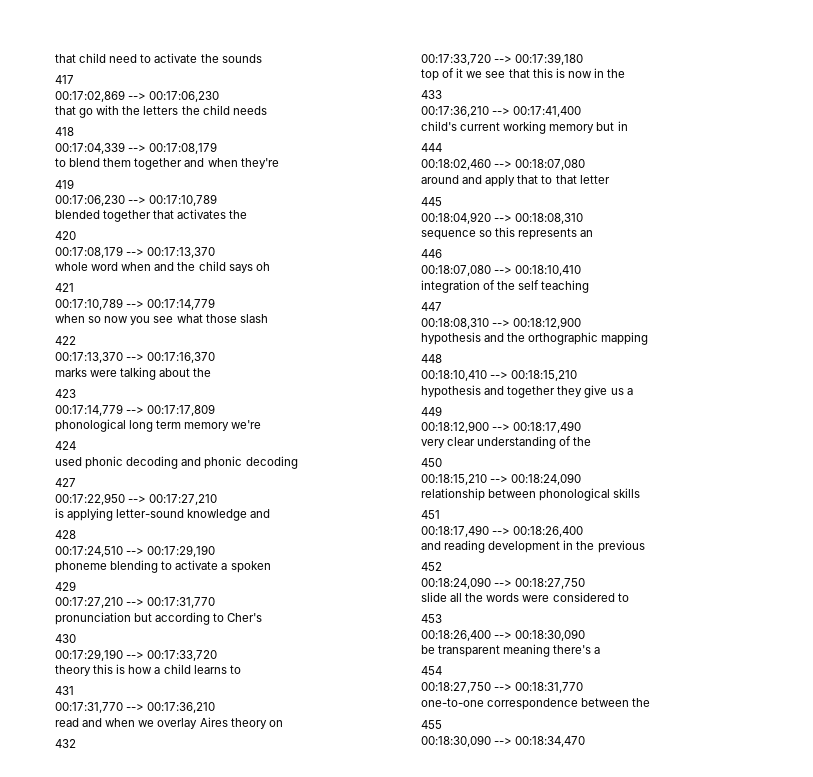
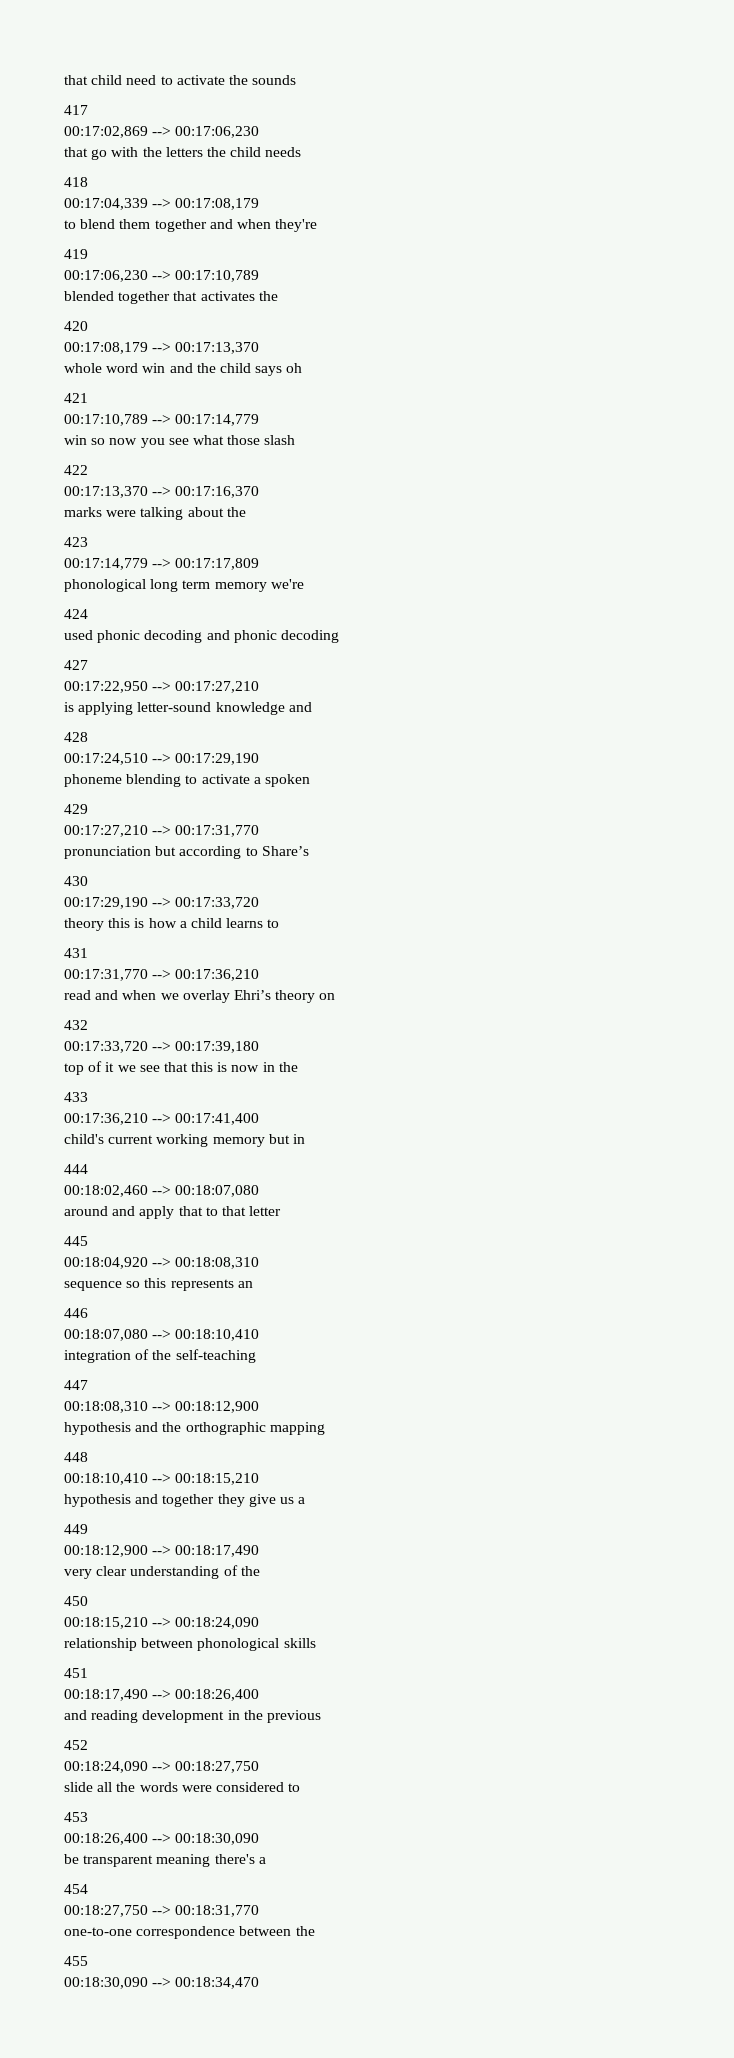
[121,262,152,271] when -> [142,363,166,373] win
[55,314,85,323] when -> [64,435,87,445] win
[227,613,263,622] Cher's -> [261,846,309,856] Share’s
[199,717,228,727] Aires -> [233,990,271,1000] Ehri’s
[518,280,590,293] self teaching -> [175,1349,256,1363] self-teaching

